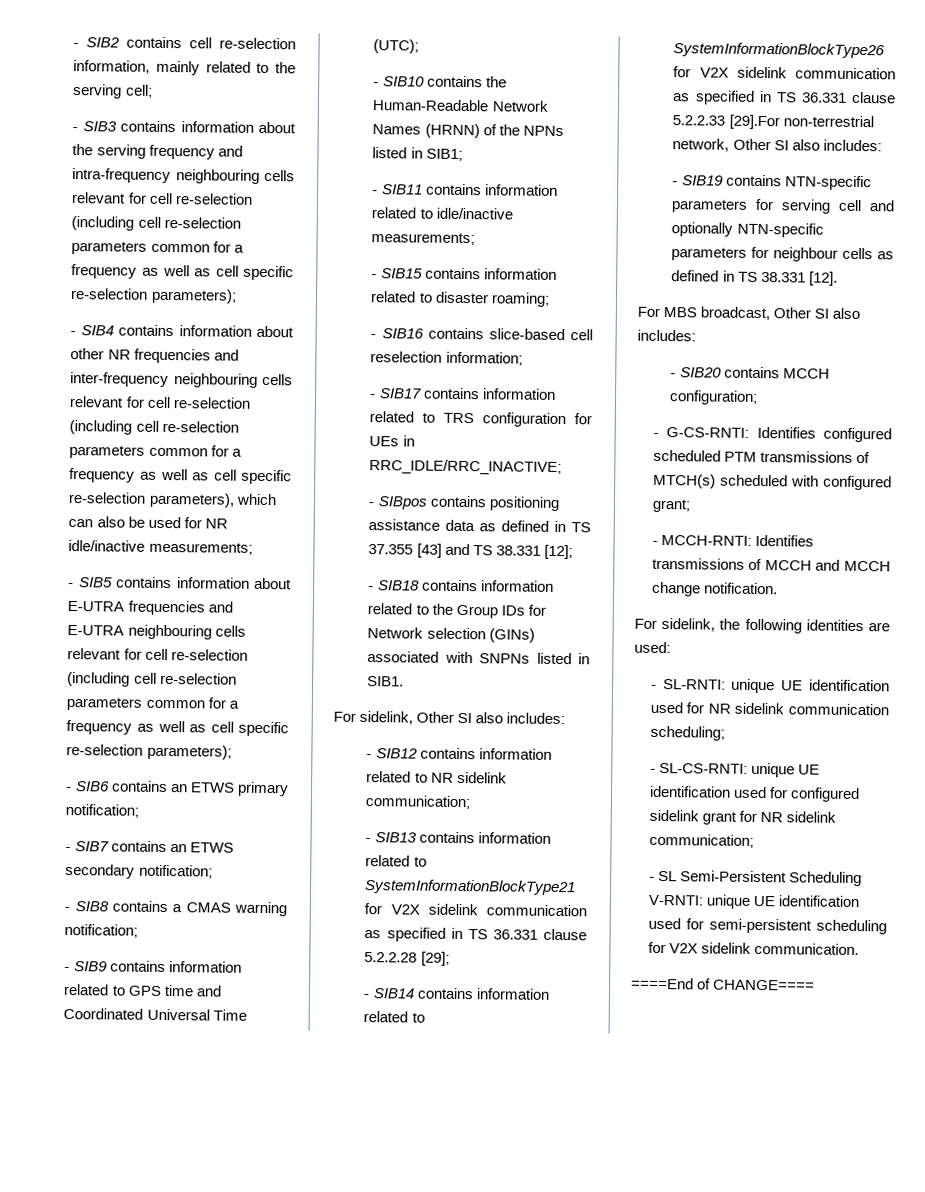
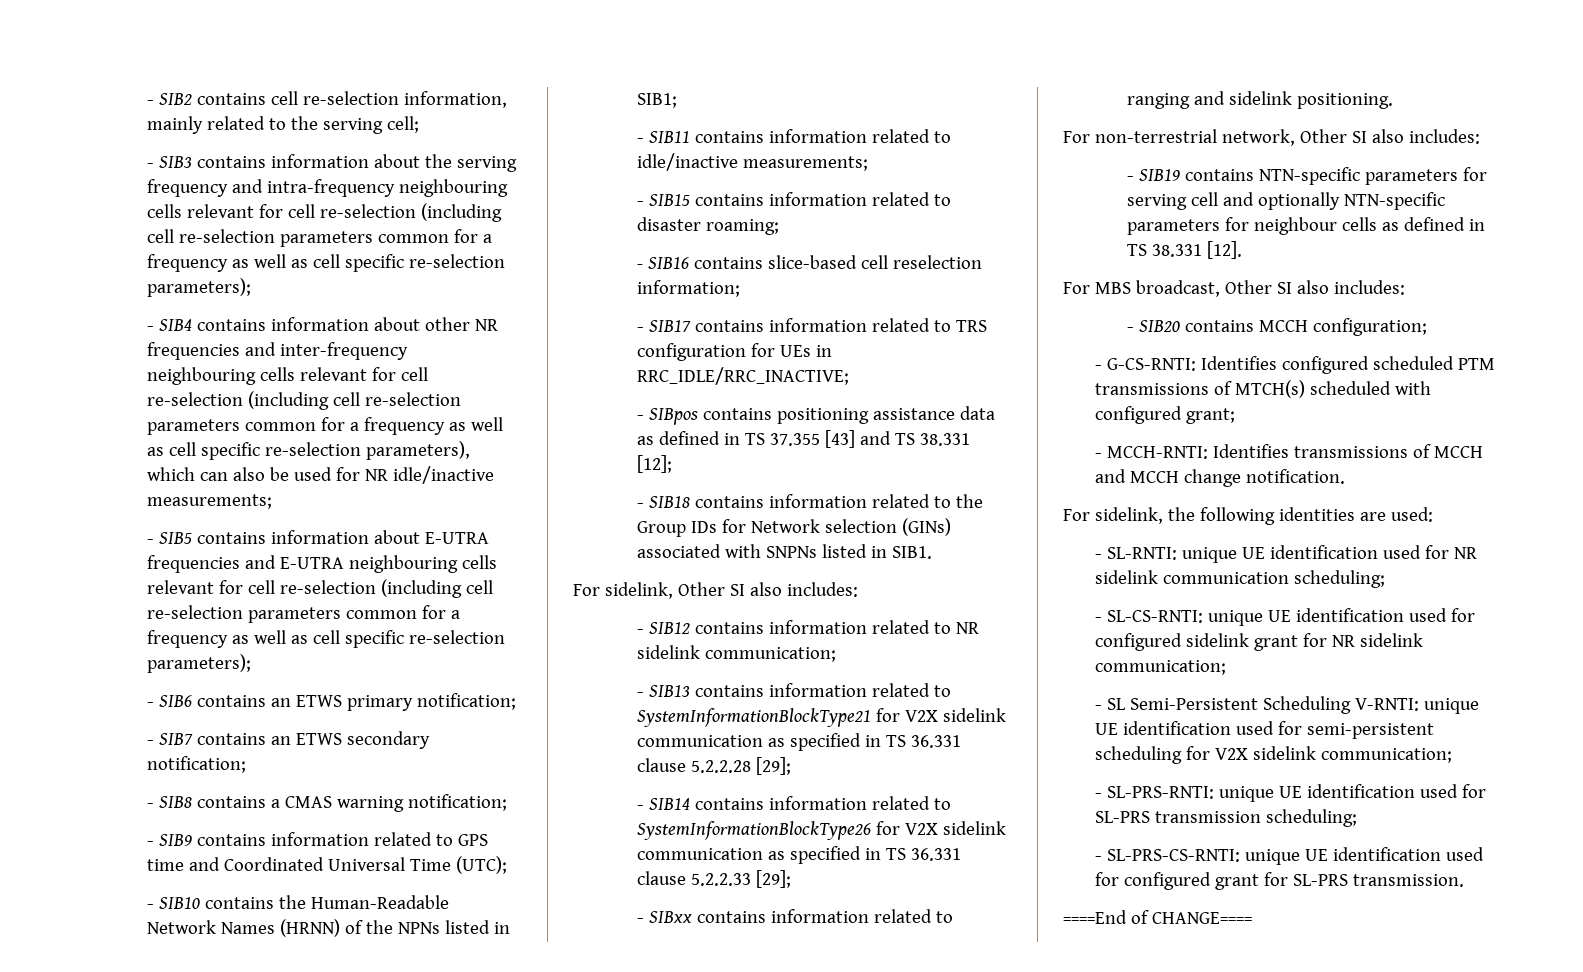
[728,114,780,130] [29].For -> [756,870,792,888] [637,909,954,923] [1127,91,1394,109] [1063,131,1090,143] [29]; // - SIBxx contains information related to ranging and sidelink positioning. // For
[753,942,859,956] communication. -> [1321,748,1453,763] [1095,784,1487,802] [1095,809,1358,827] [1095,847,1485,865] [1095,872,1465,890] communication; // - SL-PRS-RNTI: unique UE identification used for SL-PRS transmission scheduling; // - SL-PRS-CS-RNTI: unique UE identification used for configured grant for SL-PRS transmission.

